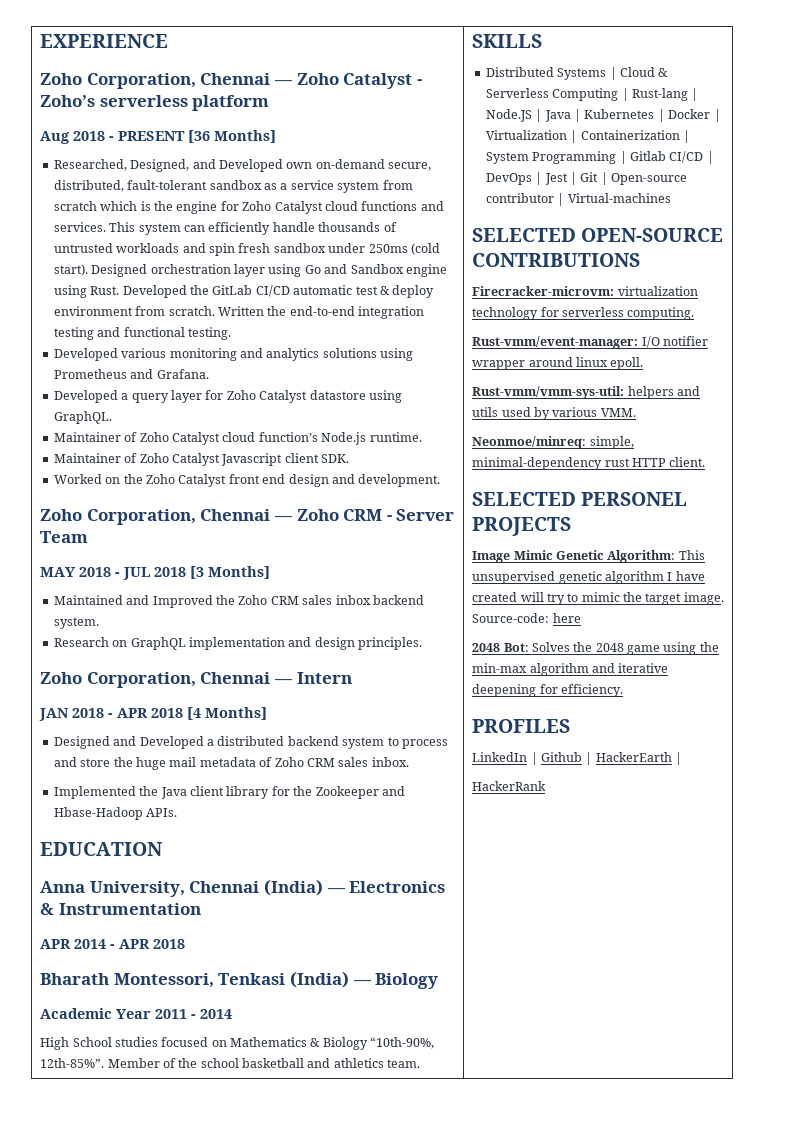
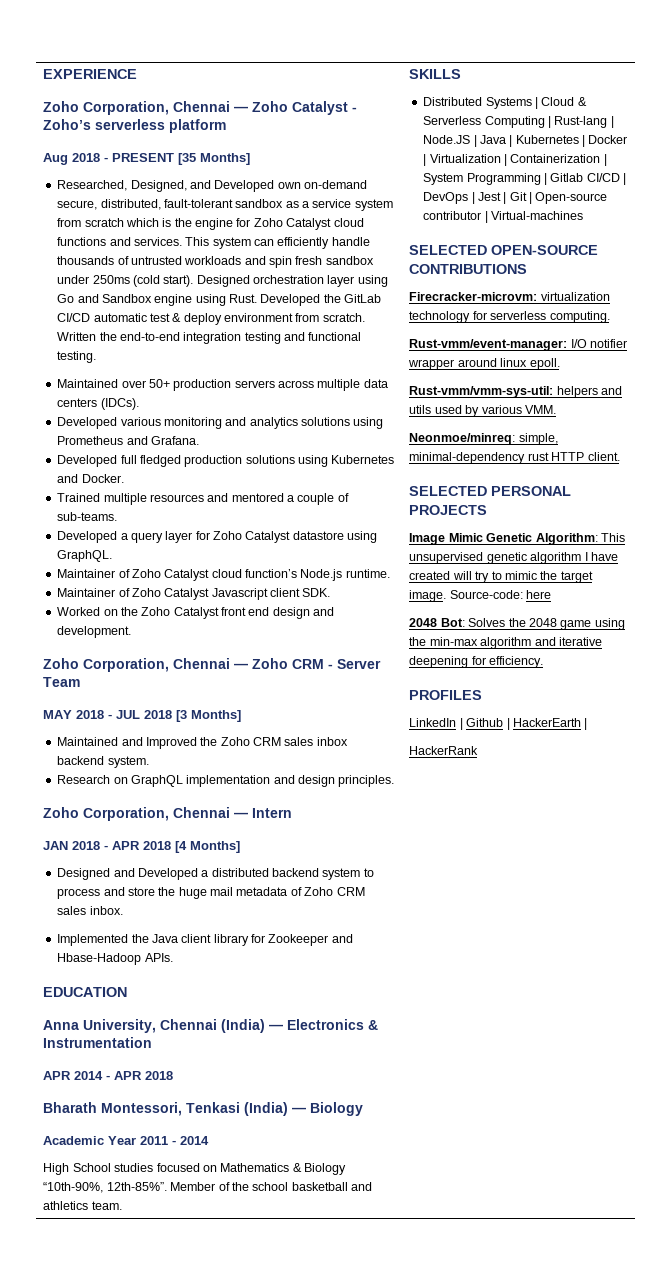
[188,130,211,143] [36 -> [178,153,197,165] [35
(232, 333) none -> [57,379,388,391] [57,398,139,410] // Maintained over 50+ production servers across multiple data centers (IDCs).
(209, 374) none -> [57,455,395,467] [57,474,124,483] [57,493,349,505] [57,512,118,521] // Developed full fledged production solutions using Kubernetes and Docker. // Trained multiple resources and mentored a couple of sub-teams.
[293,786,313,796] the -> (265, 938) none
[581,492,688,506] PERSONEL -> [491,486,572,496] PERSONAL

